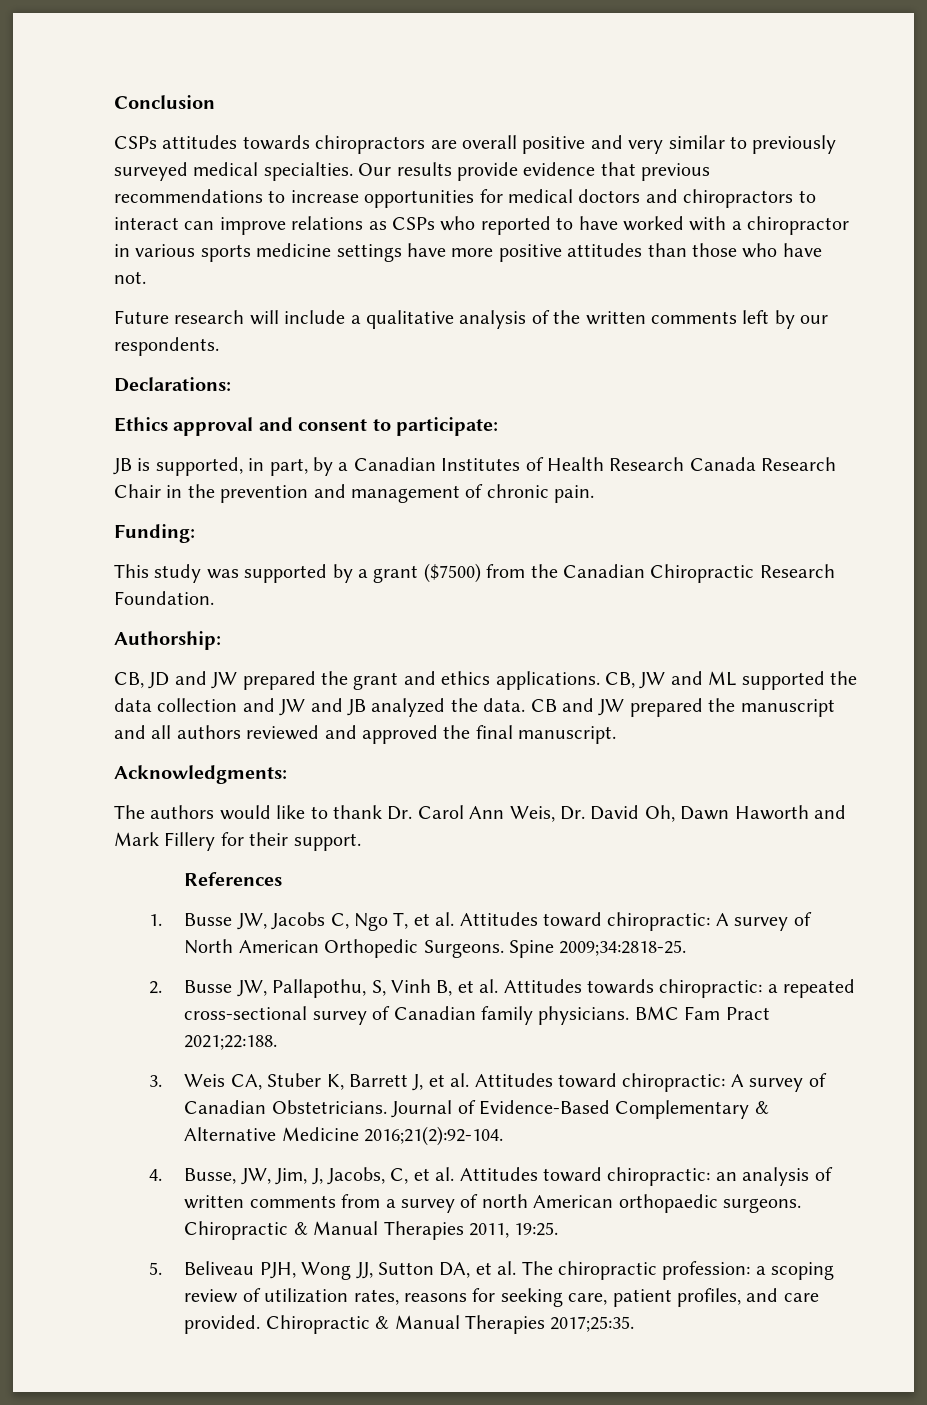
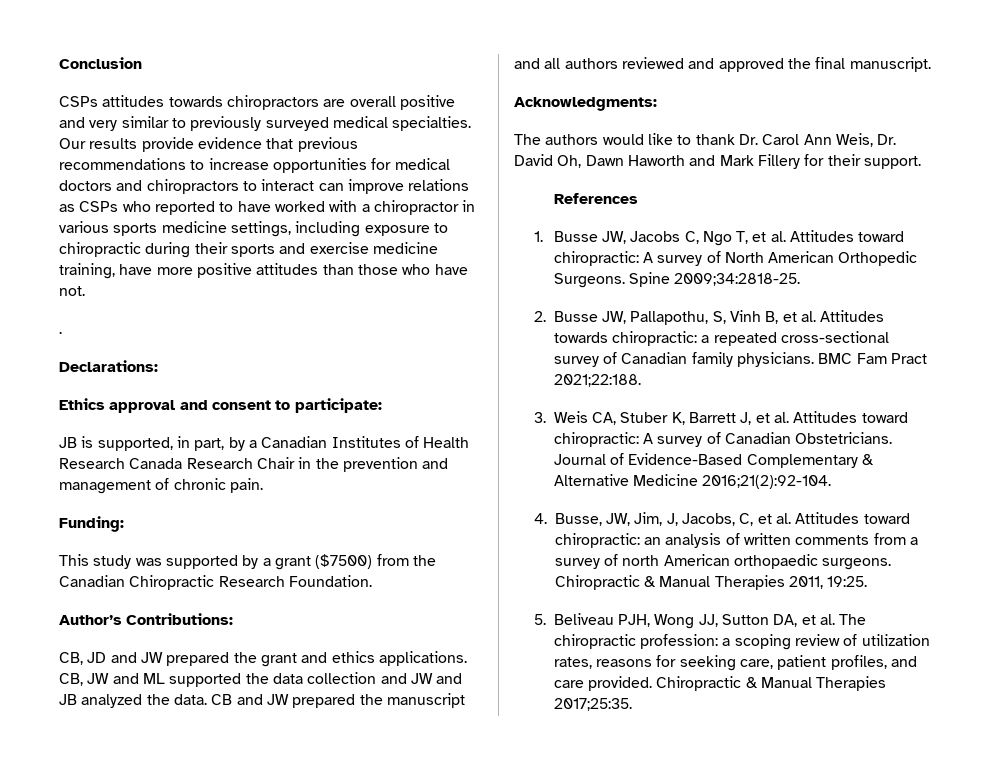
[336,244,402,262] settings -> [230,221,448,237] [59,242,438,258] [59,263,115,279] settings, including exposure to chiropractic during their sports and exercise medicine training,
[114,310,829,329] [114,337,219,356] Future research will include a qualitative analysis of the written comments left by our respondents. -> [59,331,62,334] .
[114,631,221,650] Authorship: -> [59,613,234,625] Author’s Contributions:

